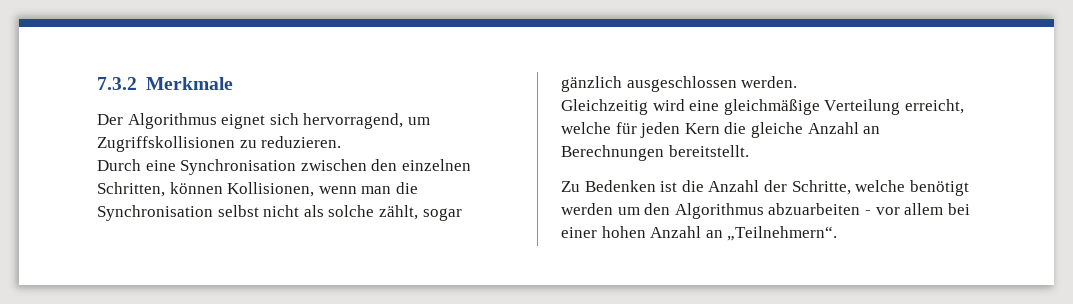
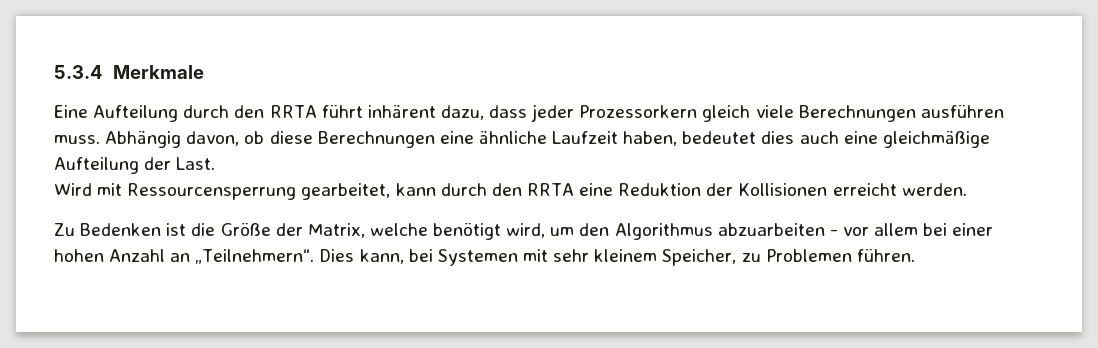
[97,77,137,90] 7.3.2 -> [54,65,103,79] 5.3.4
[97,113,430,129] [97,136,342,152] [97,159,471,175] [97,182,418,197] [97,205,462,221] [561,76,798,92] [561,99,964,115] [561,122,881,138] [561,145,749,161] Der Algorithmus eignet sich hervorragend, um Zugriffskollisionen zu reduzieren. // Durch eine Synchronisation zwischen den einzelnen Schritten, können Kollisionen, wenn man die Synchronisation selbst nicht als solche zählt, sogar gänzlich ausgeschlossen werden. // Gleichzeitig wird eine gleichmäßige Verteilung erreicht, welche für jeden Kern die gleiche Anzahl an Berechnungen bereitstellt. -> [54,104,1004,122] [54,131,990,148] [54,157,216,174] [54,183,967,200] Eine Aufteilung durch den RRTA führt inhärent dazu, dass jeder Prozessorkern gleich viele Berechnungen ausführen muss. Abhängig davon, ob diese Berechnungen eine ähnliche Laufzeit haben, bedeutet dies auch eine gleichmäßige Aufteilung der Last. // Wird mit Ressourcensperrung gearbeitet, kann durch den RRTA eine Reduktion der Kollisionen erreicht werden.
[708,180,851,195] Anzahl der Schritte, -> [220,222,365,238] Größe der Matrix,
[561,203,613,215] werden -> [506,223,546,238] wird,
(838, 233) none -> [319,249,915,266] Dies kann, bei Systemen mit sehr kleinem Speicher, zu Problemen führen.

